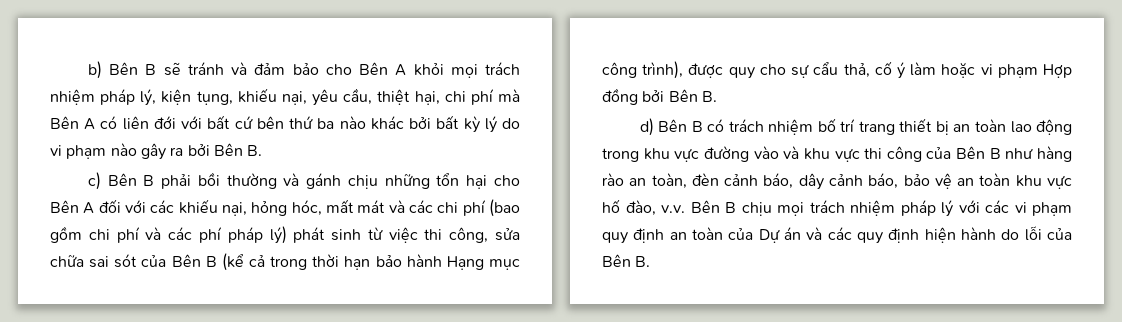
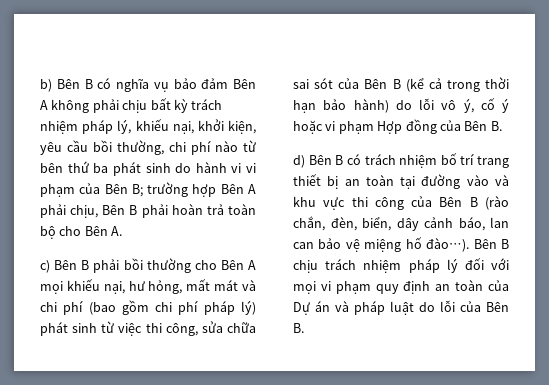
[163,62,520,78] [50,88,520,106] [50,115,521,133] [50,143,263,160] sẽ tránh và đảm bảo cho Bên A khỏi mọi trách nhiệm pháp lý, kiện tụng, khiếu nại, yêu cầu, thiệt hại, chi phí mà Bên A có liên đới với bất cứ bên thứ ba nào khác bởi bất kỳ lý do vi phạm nào gây ra bởi Bên B. -> [97,78,256,92] [40,98,223,113] [40,119,256,134] [40,140,256,155] [40,161,256,176] [40,182,256,197] [40,204,256,218] [40,226,123,239] có nghĩa vụ bảo đảm Bên A không phải chịu bất kỳ trách nhiệm pháp lý, khiếu nại, khởi kiện, yêu cầu bồi thường, chi phí nào từ bên thứ ba phát sinh do hành vi vi phạm của Bên B; trường hợp Bên A phải chịu, Bên B phải hoàn trả toàn bộ cho Bên A.
[283,173,520,189] [50,199,322,216] và gánh chịu những tổn hại cho Bên A đối với các khiếu nại, hỏng hóc, -> [194,260,256,270] [40,279,183,294] cho Bên A mọi khiếu nại, hư hỏng,
[408,200,433,213] các -> (256, 285) none
[145,227,222,243] và các phí -> (199, 307) none
[406,254,521,270] [602,61,870,79] hành Hạng mục công trình), được quy cho sự cẩu thả, -> [353,98,474,113] hành) do lỗi vô ý,
[910,62,937,76] làm -> (509, 105) none
[642,90,665,102] bởi -> [439,120,461,131] của
[1010,119,1072,135] [602,148,700,162] lao động trong khu vực -> [400,176,416,189] tại
[1005,146,1073,162] [602,173,1072,190] [602,199,685,216] như hàng rào an toàn, đèn cảnh báo, dây cảnh báo, bảo vệ an toàn khu vực hố đào, v.v. -> [485,196,509,210] [293,216,509,231] [293,237,470,252] (rào chắn, đèn, biển, dây cảnh báo, lan can bảo vệ miệng hố đào…).
[777,202,804,216] mọi -> (318, 266) none
[958,200,1009,213] với các -> [464,258,509,270] [293,281,316,294] đối với mọi
[827,227,996,244] các quy định hiện hành -> [354,301,414,315] pháp luật

